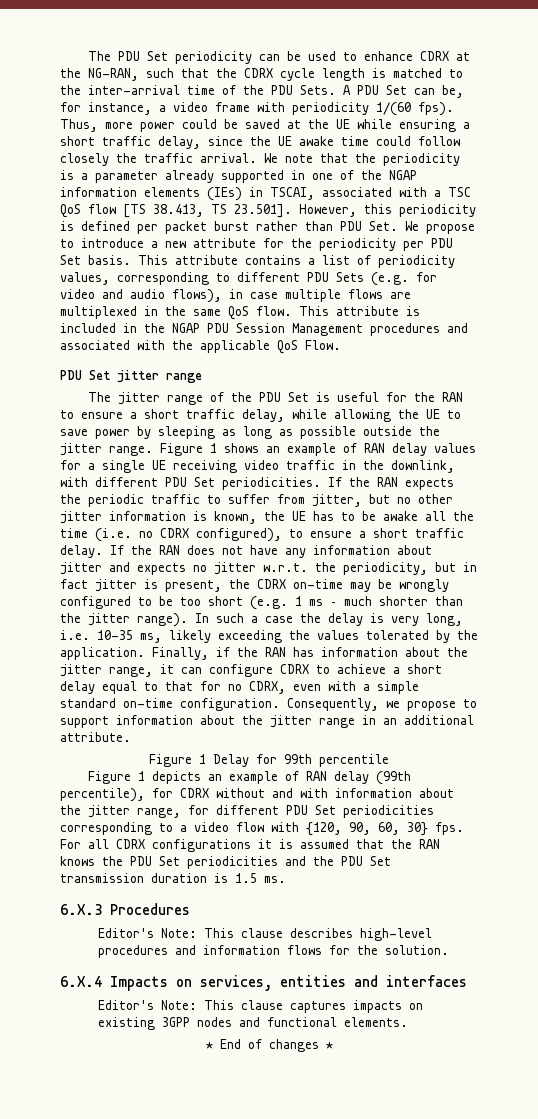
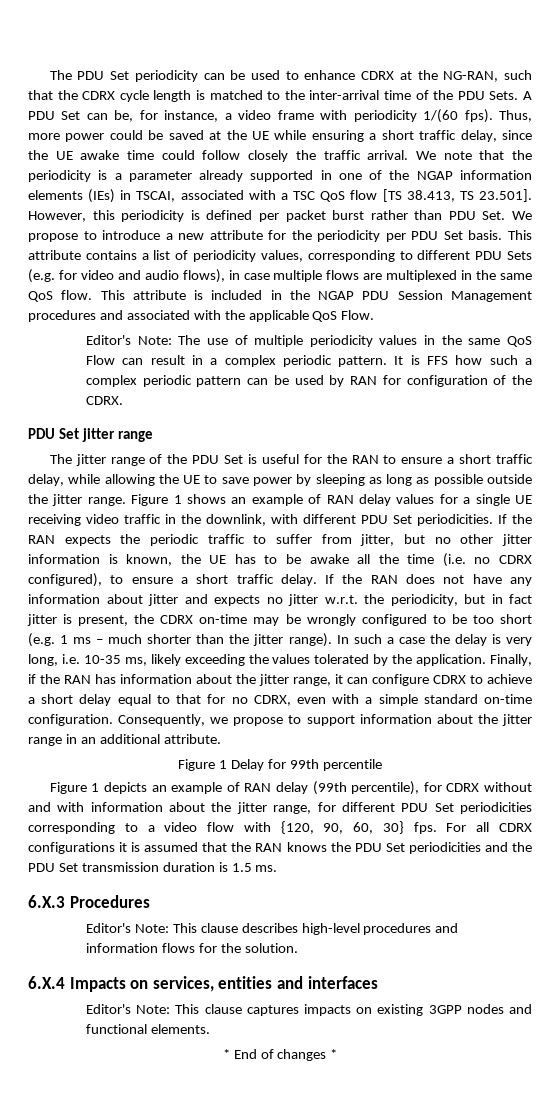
(341, 345) none -> [85,335,532,347] [85,355,532,367] [85,375,532,387] [85,396,123,405] // Editor's Note: The use of multiple periodicity values in the same QoS Flow can result in a complex periodic pattern. It is FFS how such a complex periodic pattern can be used by RAN for configuration of the CDRX.

